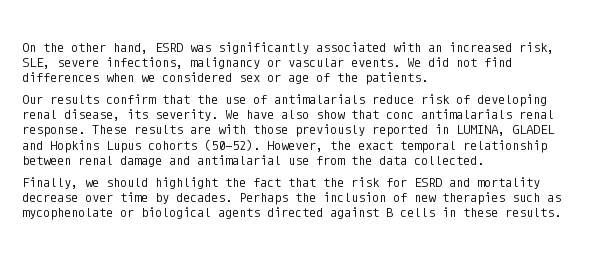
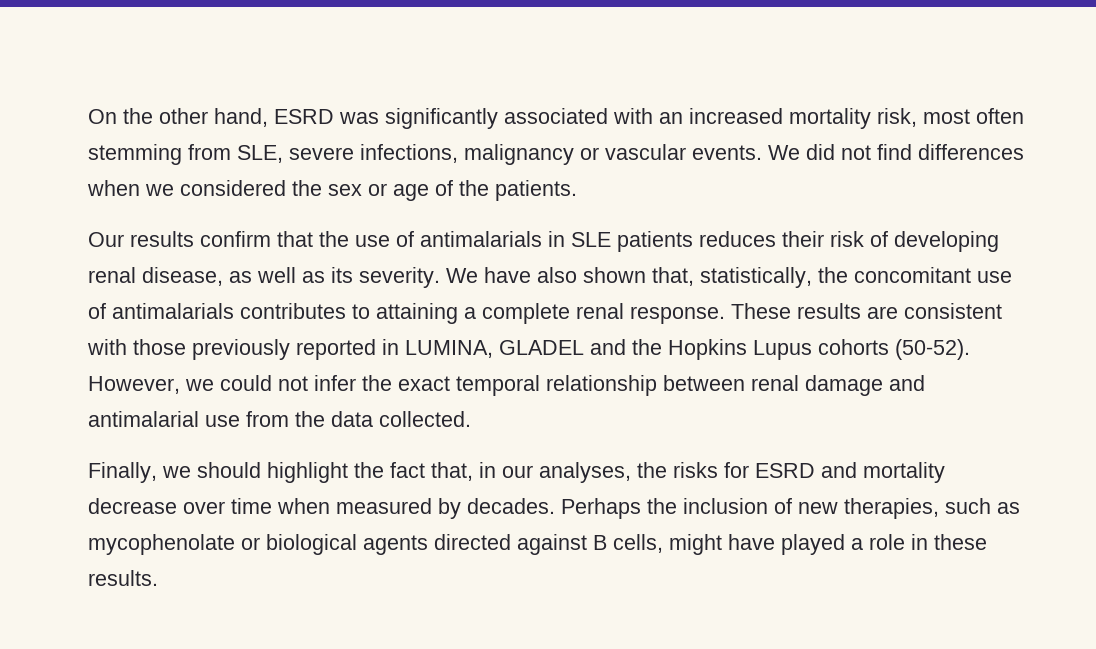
[519,42,554,54] risk, -> [789,108,1024,129] [88,144,231,165] mortality risk, most often stemming from
(232, 77) none -> [292,180,322,196] the
[372,95,414,104] reduce -> [548,231,824,252] in SLE patients reduces their
(120, 115) none -> [229,267,325,283] as well as
[316,109,512,119] show that conc antimalarials -> [583,267,1012,288] [88,303,570,324] shown that, statistically, the concomitant use of antimalarials contributes to attaining a complete
(211, 130) none -> [904,303,1002,319] consistent
(43, 145) none -> [632,339,662,355] the
(323, 146) none -> [185,375,356,391] we could not infer
[288,177,380,187] that the risk -> [431,462,718,483] that, in our analyses, the risks
(148, 197) none -> [277,498,432,514] when measured
[442,192,505,205] therapies -> [844,498,939,519] therapies,
[400,208,435,217] cells -> [613,534,905,555] cells, might have played a role

